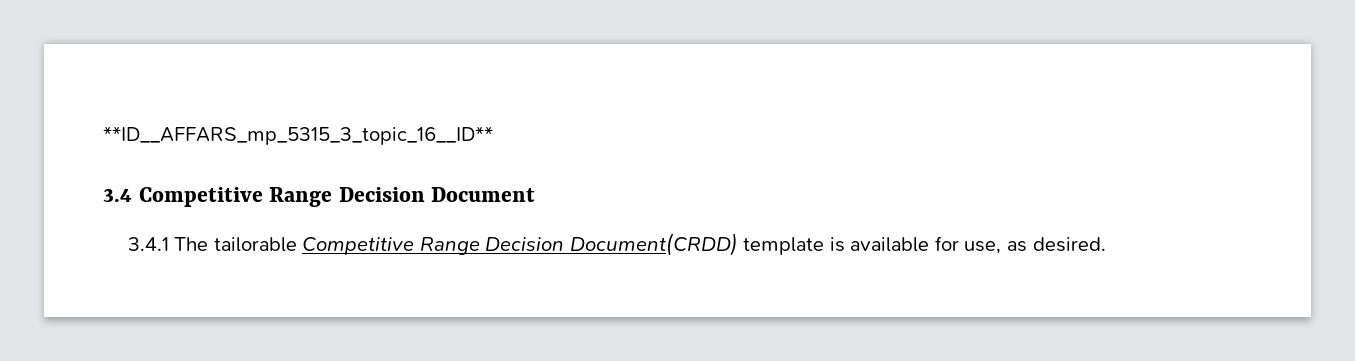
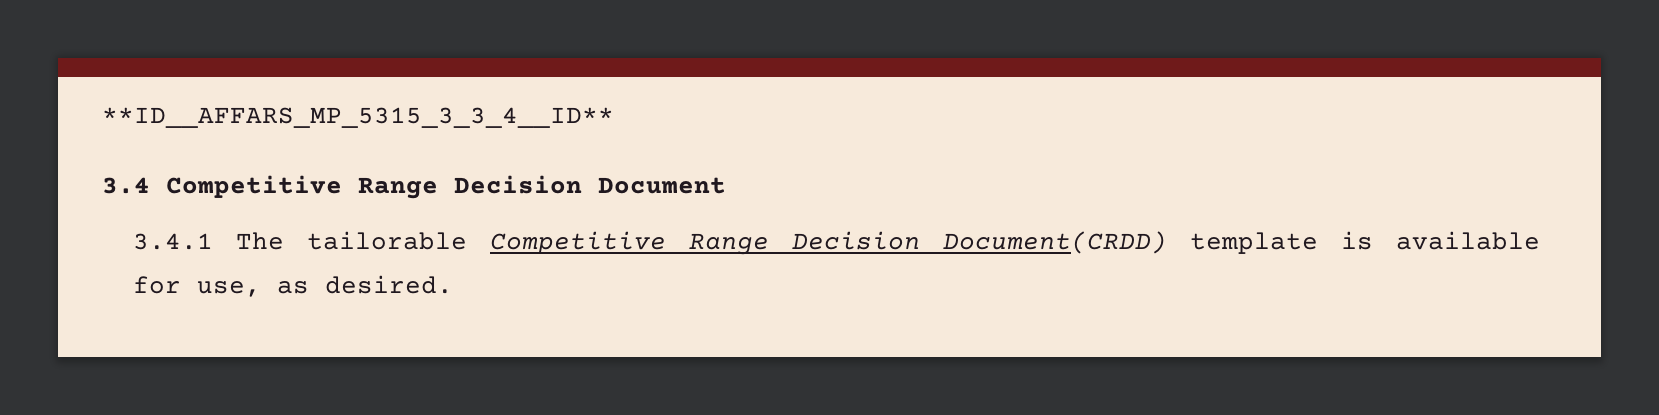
[103,126,493,145] **ID__AFFARS_mp_5315_3_topic_16__ID** -> [102,107,614,128] **ID__AFFARS_MP_5315_3_3_4__ID**

